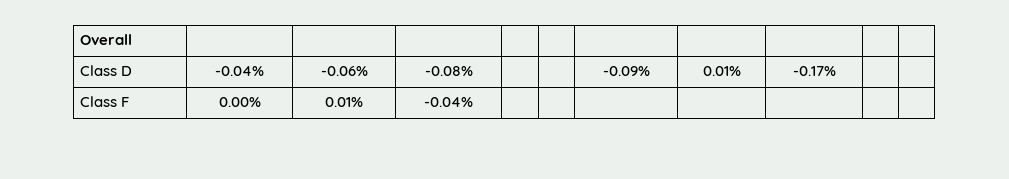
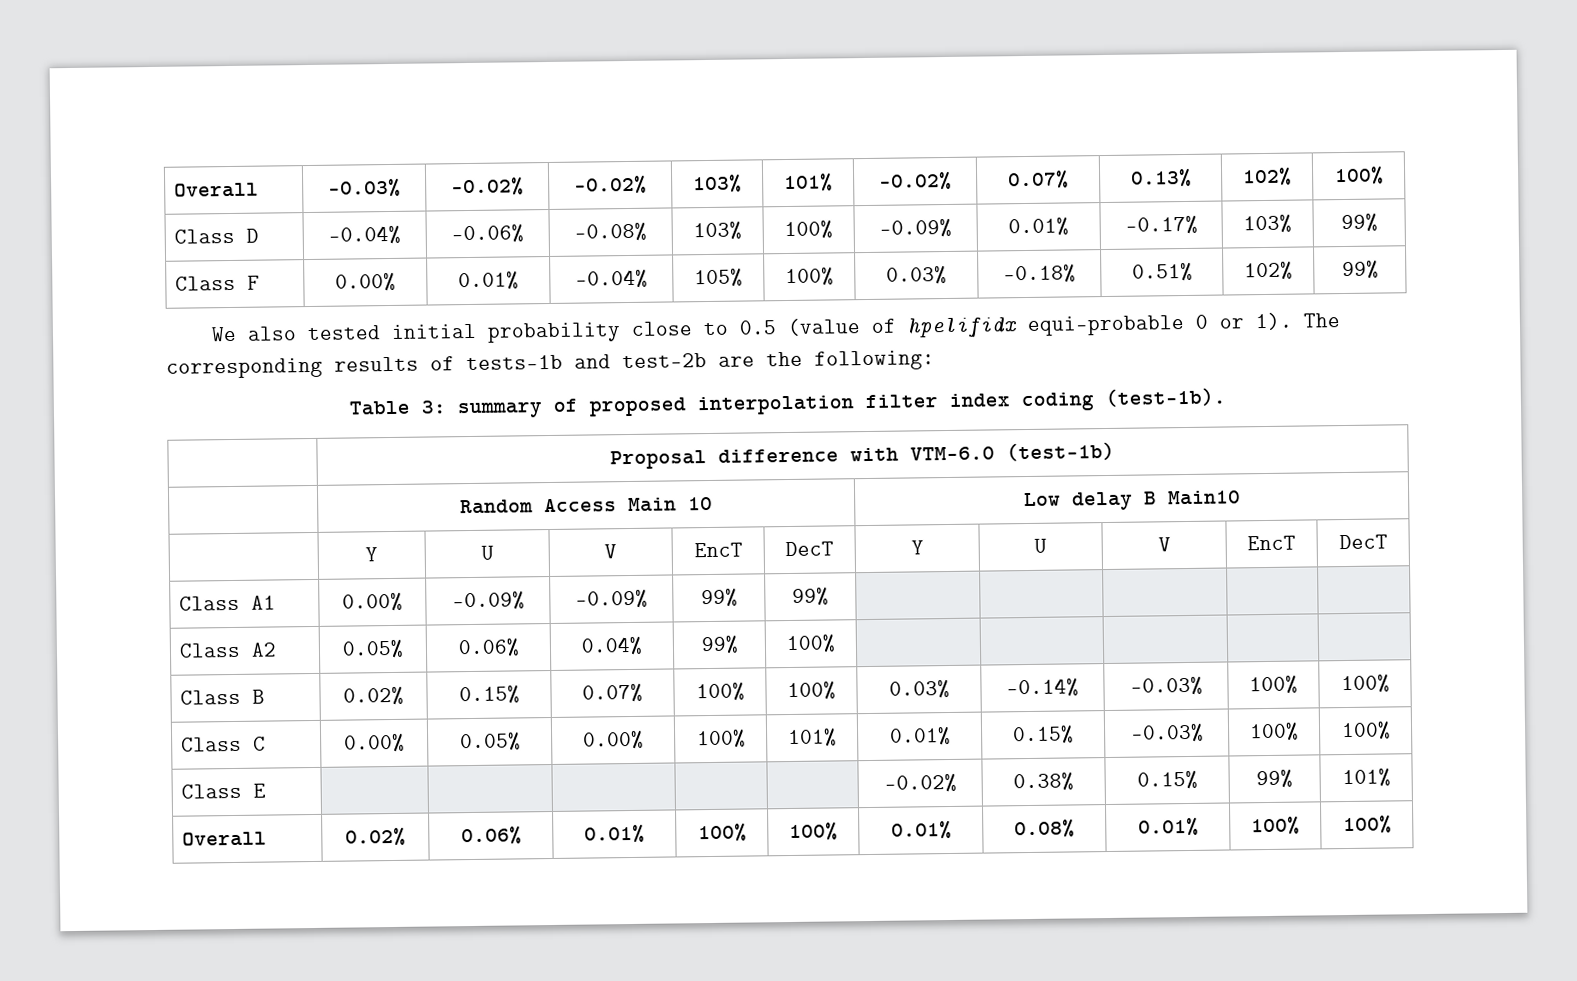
[80,34,133,45] Overall | | | | | | | | | | -> [173,182,259,198] [328,178,401,197] [451,177,524,196] [574,175,647,194] [693,174,742,193] [784,173,833,192] [879,171,952,190] [1008,170,1069,189] [1129,168,1192,187] [1242,167,1292,186] [1333,166,1384,185] Overall | -0.03% | -0.02% | -0.02% | 103% | 101% | -0.02% | 0.07% | 0.13% | 102% | 100%
(473, 71) | -> [693,221,742,241] [784,220,833,240] 103% | 100%
(836, 71) | -> [1243,214,1292,234] [1340,213,1378,233] 103% | 99%
(473, 102) | | | | | | -> [694,268,743,288] [785,267,834,287] [886,266,947,285] [1003,264,1076,284] [1131,262,1193,282] [1244,261,1293,281] [1341,260,1379,280] [211,312,1341,343] [166,350,935,379] [348,387,1226,419] [610,441,1115,470] [460,496,713,515] [1023,490,1241,511] [365,547,378,562] [480,545,494,560] [604,544,617,559] [693,542,743,558] [785,541,834,557] [910,540,924,555] [1034,538,1047,553] [1157,537,1171,552] [1247,535,1296,551] [1338,534,1388,550] [178,595,276,611] [342,592,403,612] [451,591,525,611] [575,589,648,609] [700,588,738,608] [792,587,829,606] [178,642,277,658] [342,639,404,659] [457,638,520,658] [581,636,643,656] [700,635,739,655] [786,634,836,654] [179,689,265,705] [343,686,404,706] [458,685,520,705] [582,683,643,703] [695,682,745,702] [787,681,836,701] [888,679,950,699] [1006,678,1079,698] [1129,676,1203,696] [1249,675,1298,695] [1340,674,1390,694] [180,736,266,752] [344,733,405,753] [459,732,521,752] [583,730,644,750] [696,729,746,749] [787,728,837,748] [888,726,951,746] [1012,725,1074,745] [1129,723,1204,743] [1249,722,1299,742] [1340,721,1391,741] [180,783,266,799] [883,773,957,793] [1013,772,1074,792] [1136,770,1198,790] [1256,769,1293,789] [1341,768,1391,788] [181,831,267,847] [345,827,406,846] [460,826,522,845] [584,824,645,843] [697,823,747,842] [789,822,838,841] [890,820,952,839] [1014,819,1075,838] [1137,817,1199,836] [1251,816,1300,835] [1342,815,1392,834] 105% | 100% | 0.03% | -0.18% | 0.51% | 102% | 99% // We also tested initial probability close to 0.5 (value of hpelifidx equi-probable 0 or 1). The corresponding results of tests-1b and test-2b are the following: // Table 3: summary of proposed interpolation filter index coding (test-1b). // | Proposal difference with VTM-6.0 (test-1b) // | Random Access Main 10 | Low delay B Main10 // | Y | U | V | EncT | DecT | Y | U | V | EncT | DecT // Class A1 | 0.00% | -0.09% | -0.09% | 99% | 99% | | | | | // Class A2 | 0.05% | 0.06% | 0.04% | 99% | 100% | | | | | // Class B | 0.02% | 0.15% | 0.07% | 100% | 100% | 0.03% | -0.14% | -0.03% | 100% | 100% // Class C | 0.00% | 0.05% | 0.00% | 100% | 101% | 0.01% | 0.15% | -0.03% | 100% | 100% // Class E | | | | | | -0.02% | 0.38% | 0.15% | 99% | 101% // Overall | 0.02% | 0.06% | 0.01% | 100% | 100% | 0.01% | 0.08% | 0.01% | 100% | 100%

